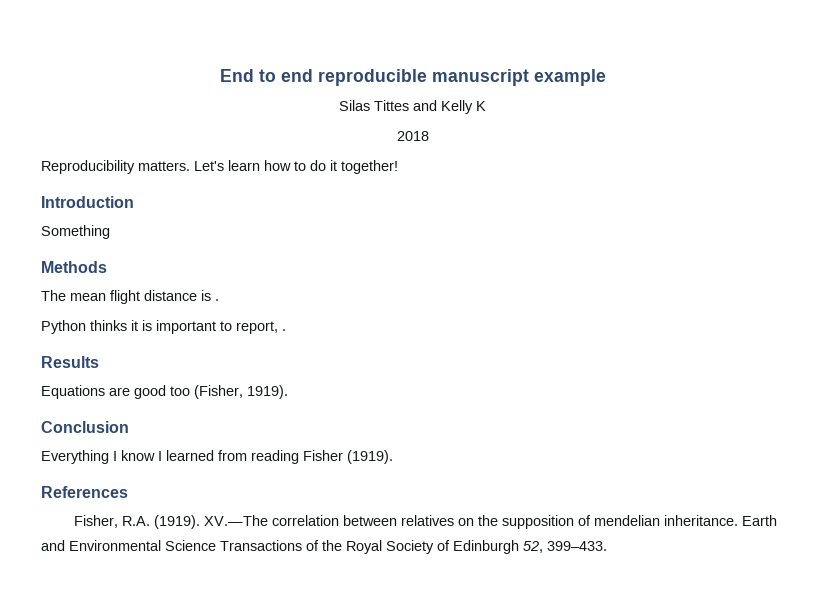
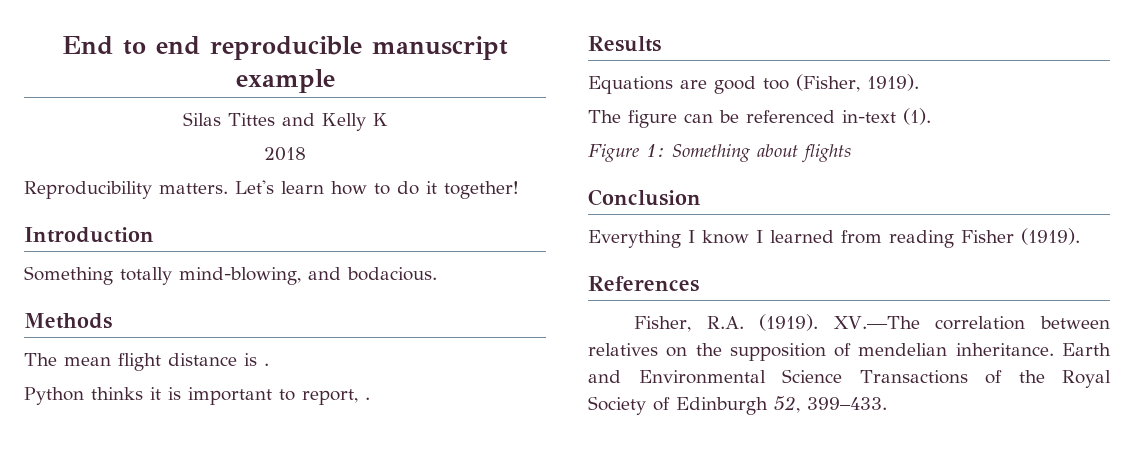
(110, 232) none -> [120,267,437,285] totally mind-blowing, and bodacious.
(288, 392) none -> [588,108,931,128] [588,144,851,163] // The figure can be referenced in-text (1). // Figure 1: Something about flights

